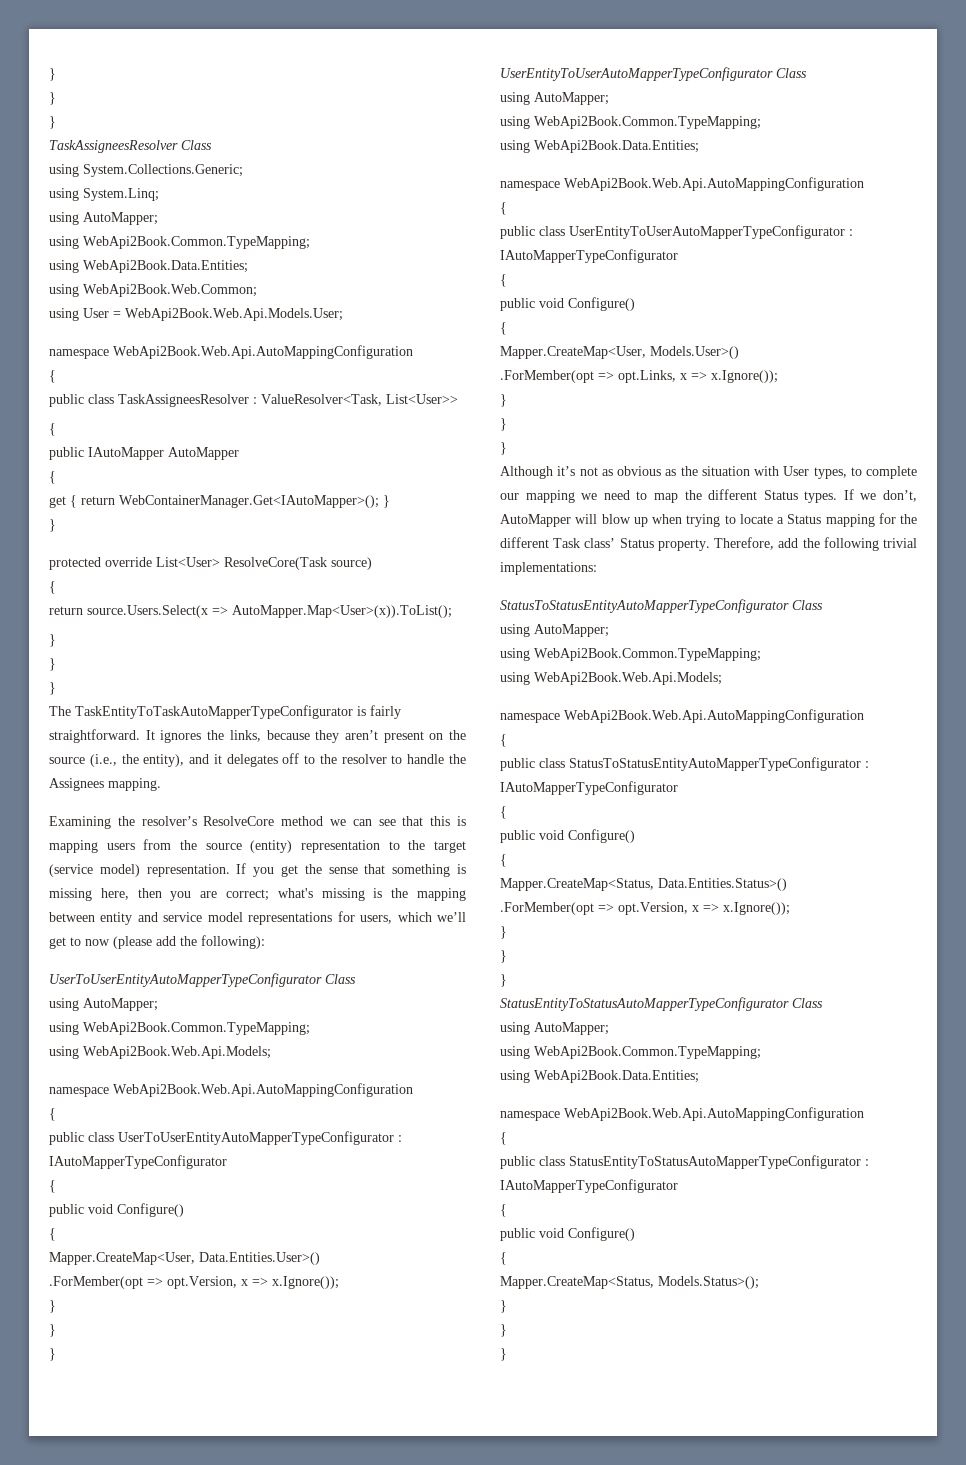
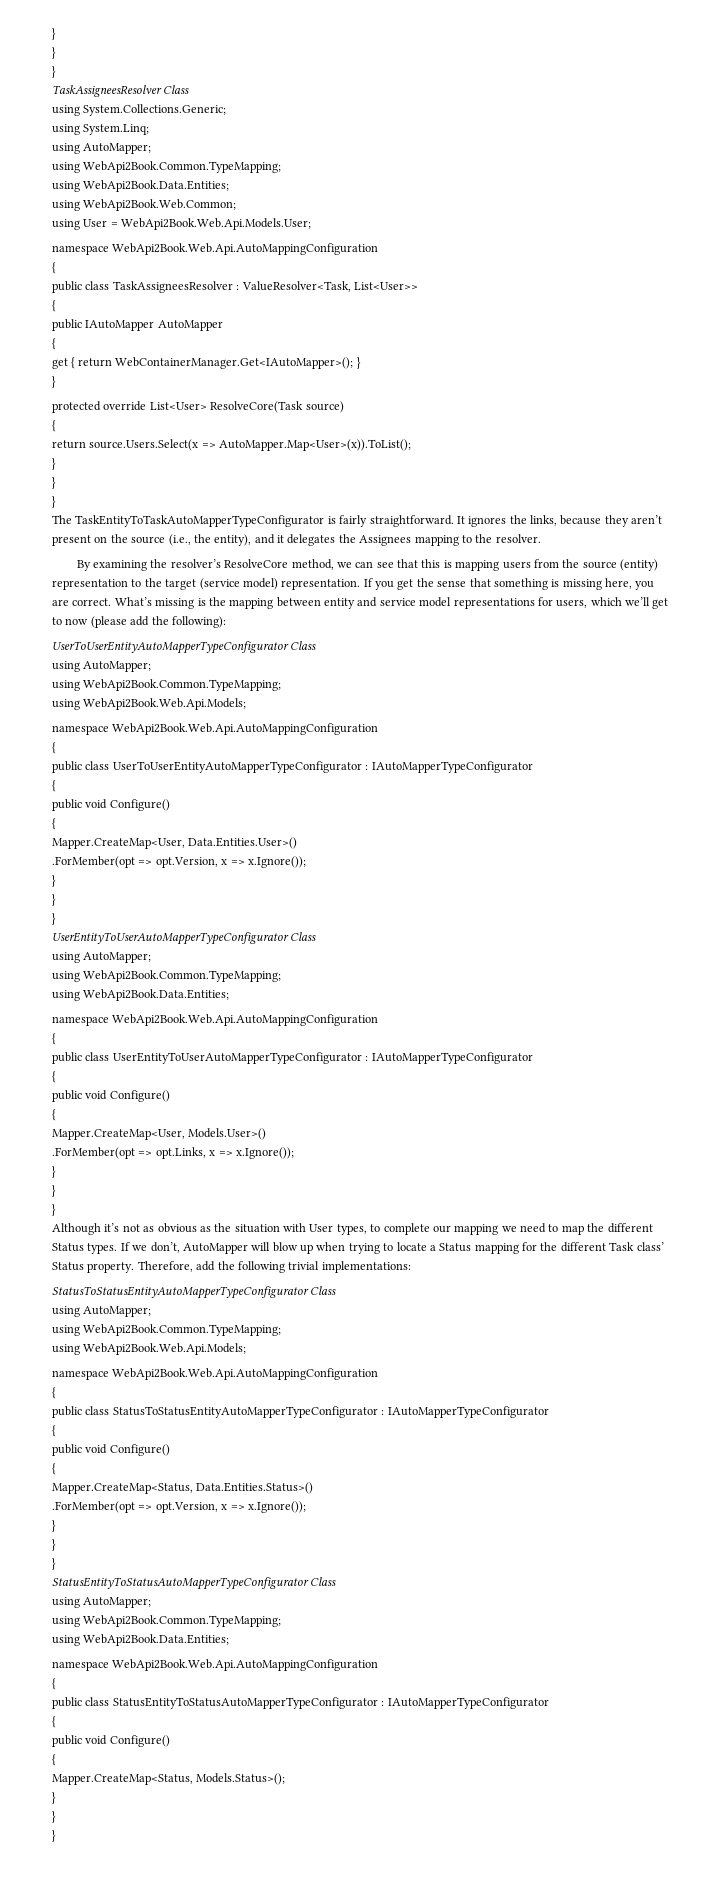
[282,753,467,764] [49,778,161,791] [49,816,111,829] off to the resolver to handle the Assignees mapping. // Examining -> [338,534,541,546] [76,560,148,571] the Assignees mapping to the resolver. // By examining
[281,816,324,826] method -> [291,559,334,570] method,
[137,888,162,898] then -> (632, 583) none
[226,888,313,901] correct; what's -> [72,597,152,606] correct. What’s

